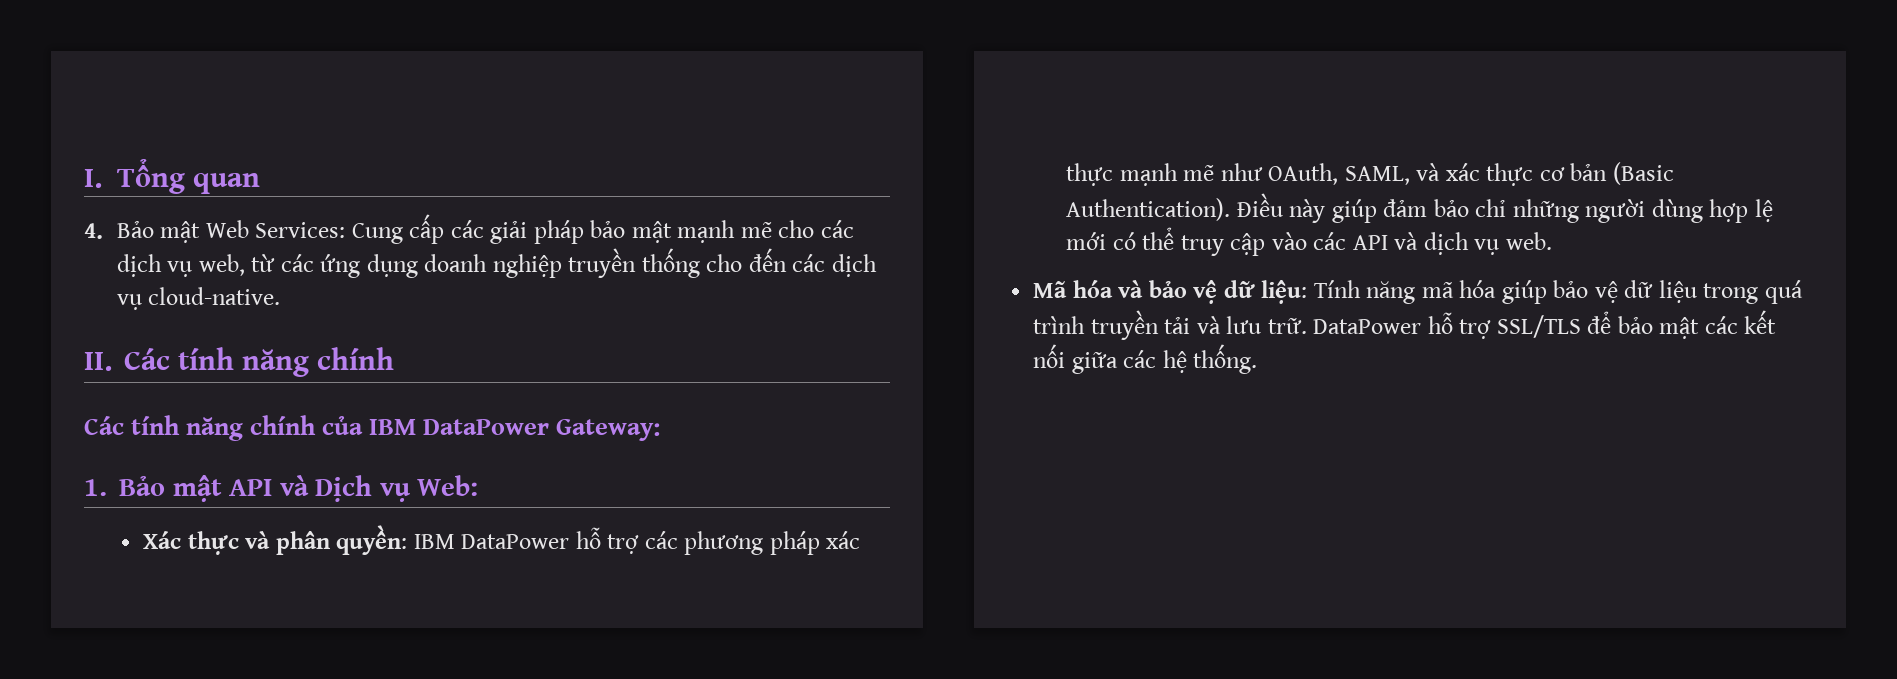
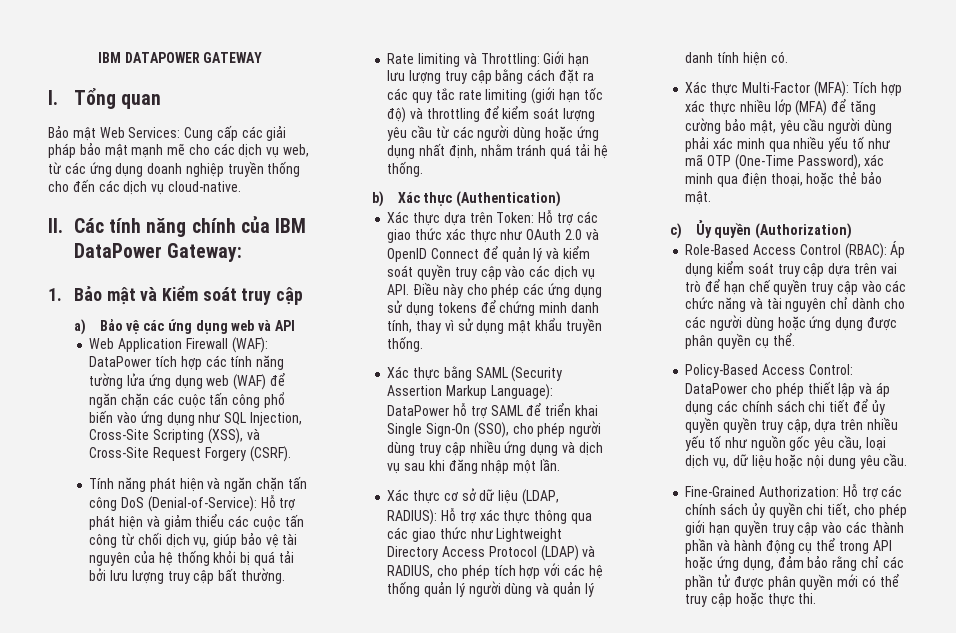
(84, 178) none -> [97,52,263,63] IBM DATAPOWER GATEWAY //
[84,223,103,239] 4. -> (162, 101) none
[84,415,317,441] // Các tính năng chính -> (236, 225) none
[229,475,479,502] [143,525,860,555] [1066,162,1674,186] [1066,193,1773,223] API và Dịch vụ Web: // Xác thực và phân quyền: IBM DataPower hỗ trợ các phương pháp xác thực mạnh mẽ như OAuth, SAML, và xác thực cơ bản (Basic Authentication). Điều này giúp đảm bảo chỉ những người dùng hợp lệ -> [140,285,304,305] [73,319,296,335] [89,337,268,353] [89,355,285,370] [89,373,285,390] [89,392,285,408] [89,410,302,426] [89,428,260,444] [89,446,291,462] [89,476,307,492] [89,494,297,512] [89,514,304,530] [89,532,298,548] [89,550,294,566] [89,568,285,584] [387,51,590,67] [387,69,594,84] [387,87,603,104] [387,106,595,123] [387,125,599,141] [387,143,608,159] [387,161,424,177] [371,191,562,207] [387,209,598,226] [387,228,599,243] [387,246,590,262] [387,264,595,280] [387,282,602,298] [387,300,599,316] [387,318,602,334] [387,336,424,352] [387,366,563,382] [387,384,553,400] [387,402,598,419] [387,421,602,438] [387,440,603,456] [387,458,560,474] [387,488,559,505] [387,507,592,525] [387,527,563,542] [387,545,596,561] [387,563,603,579] [387,581,594,597] [685,51,788,66] [685,81,903,97] [685,99,876,116] [685,118,892,134] [685,136,891,152] [685,154,885,170] [685,172,882,187] [685,191,712,205] [669,220,853,239] [685,241,906,259] [685,261,897,277] [685,279,907,295] [685,297,905,312] [685,315,897,331] [685,333,795,349] [685,364,853,378] [685,381,890,397] [685,399,885,415] [685,417,898,433] [685,435,886,451] [685,453,908,469] [685,483,903,500] [685,502,907,518] [685,520,904,536] [685,538,892,554] [685,556,904,571] [685,574,834,590] và Kiểm soát truy cập // a) Bảo vệ các ứng dụng web và API // Web Application Firewall (WAF): DataPower tích hợp các tính năng tường lửa ứng dụng web (WAF) để ngăn chặn các cuộc tấn công phổ biến vào ứng dụng như SQL Injection, Cross-Site Scripting (XSS), và Cross-Site Request Forgery (CSRF). // Tính năng phát hiện và ngăn chặn tấn công DoS (Denial-of-Service): Hỗ trợ phát hiện và giảm thiểu các cuộc tấn công từ chối dịch vụ, giúp bảo vệ tài nguyên của hệ thống khỏi bị quá tải bởi lưu lượng truy cập bất thường. // Rate limiting và Throttling: Giới hạn lưu lượng truy cập bằng cách đặt ra các quy tắc rate limiting (giới hạn tốc độ) và throttling để kiểm soát lượng yêu cầu từ các người dùng hoặc ứng dụng nhất định, nhằm tránh quá tải hệ thống. // b) Xác thực (Authentication) // Xác thực dựa trên Token: Hỗ trợ các giao thức xác thực như OAuth 2.0 và OpenID Connect để quản lý và kiểm soát quyền truy cập vào các dịch vụ API. Điều này cho phép các ứng dụng sử dụng tokens để chứng minh danh tính, thay vì sử dụng mật khẩu truyền thống. // Xác thực bằng SAML (Security Assertion Markup Language): DataPower hỗ trợ SAML để triển khai Single Sign-On (SSO), cho phép người dùng truy cập nhiều ứng dụng và dịch vụ sau khi đăng nhập một lần. // Xác thực cơ sở dữ liệu (LDAP, RADIUS): Hỗ trợ xác thực thông qua các giao thức như Lightweight Directory Access Protocol (LDAP) và RADIUS, cho phép tích hợp với các hệ thống quản lý người dùng và quản lý danh tính hiện có. // Xác thực Multi-Factor (MFA): Tích hợp xác thực nhiều lớp (MFA) để tăng cường bảo mật, yêu cầu người dùng phải xác minh qua nhiều yếu tố như mã OTP (One-Time Password), xác minh qua điện thoại, hoặc thẻ bảo mật. // c) Ủy quyền (Authorization) // Role-Based Access Control (RBAC): Áp dụng kiểm soát truy cập dựa trên vai trò để hạn chế quyền truy cập vào các chức năng và tài nguyên chỉ dành cho các người dùng hoặc ứng dụng được phân quyền cụ thể. // Policy-Based Access Control: DataPower cho phép thiết lập và áp dụng các chính sách chi tiết để ủy quyền quyền truy cập, dựa trên nhiều yếu tố như nguồn gốc yêu cầu, loại dịch vụ, dữ liệu hoặc nội dung yêu cầu. // Fine-Grained Authorization: Hỗ trợ các chính sách ủy quyền chi tiết, cho phép giới hạn quyền truy cập vào các thành phần và hành động cụ thể trong API hoặc ứng dụng, đảm bảo rằng chỉ các phần tử được phân quyền
[1271,232,1552,255] [1033,280,1803,304] [1033,310,1777,340] [1033,344,1258,374] vào các API và dịch vụ web. // Mã hóa và bảo vệ dữ liệu: Tính năng mã hóa giúp bảo vệ dữ liệu trong quá trình truyền tải và lưu trữ. DataPower hỗ trợ SSL/TLS để bảo mật các kết nối giữa các hệ thống. -> [735,592,817,607] hoặc thực thi.

